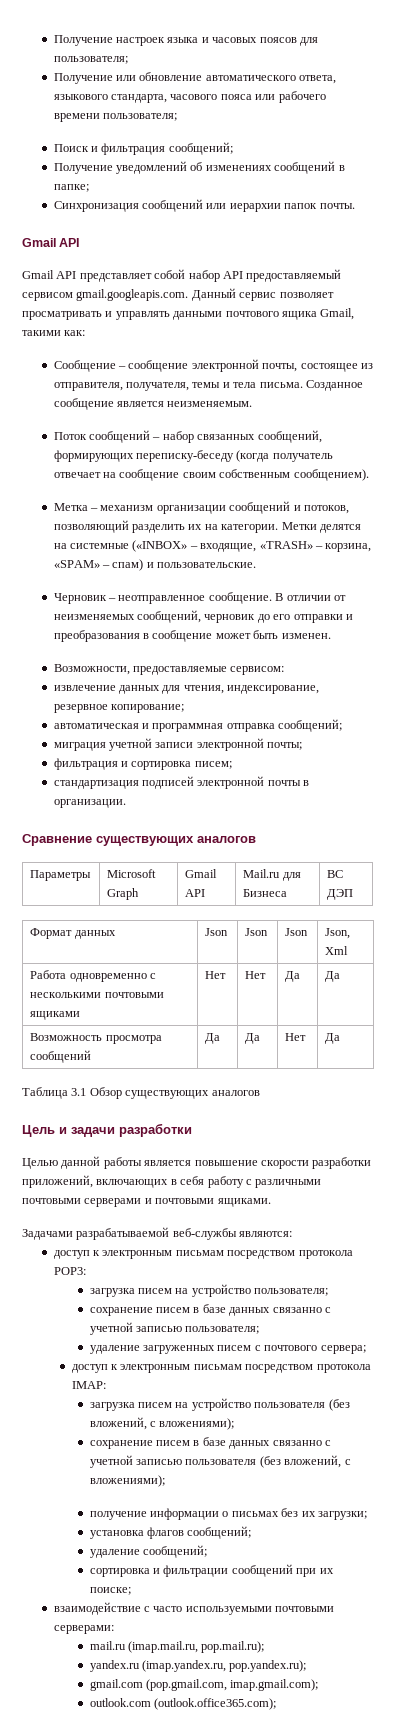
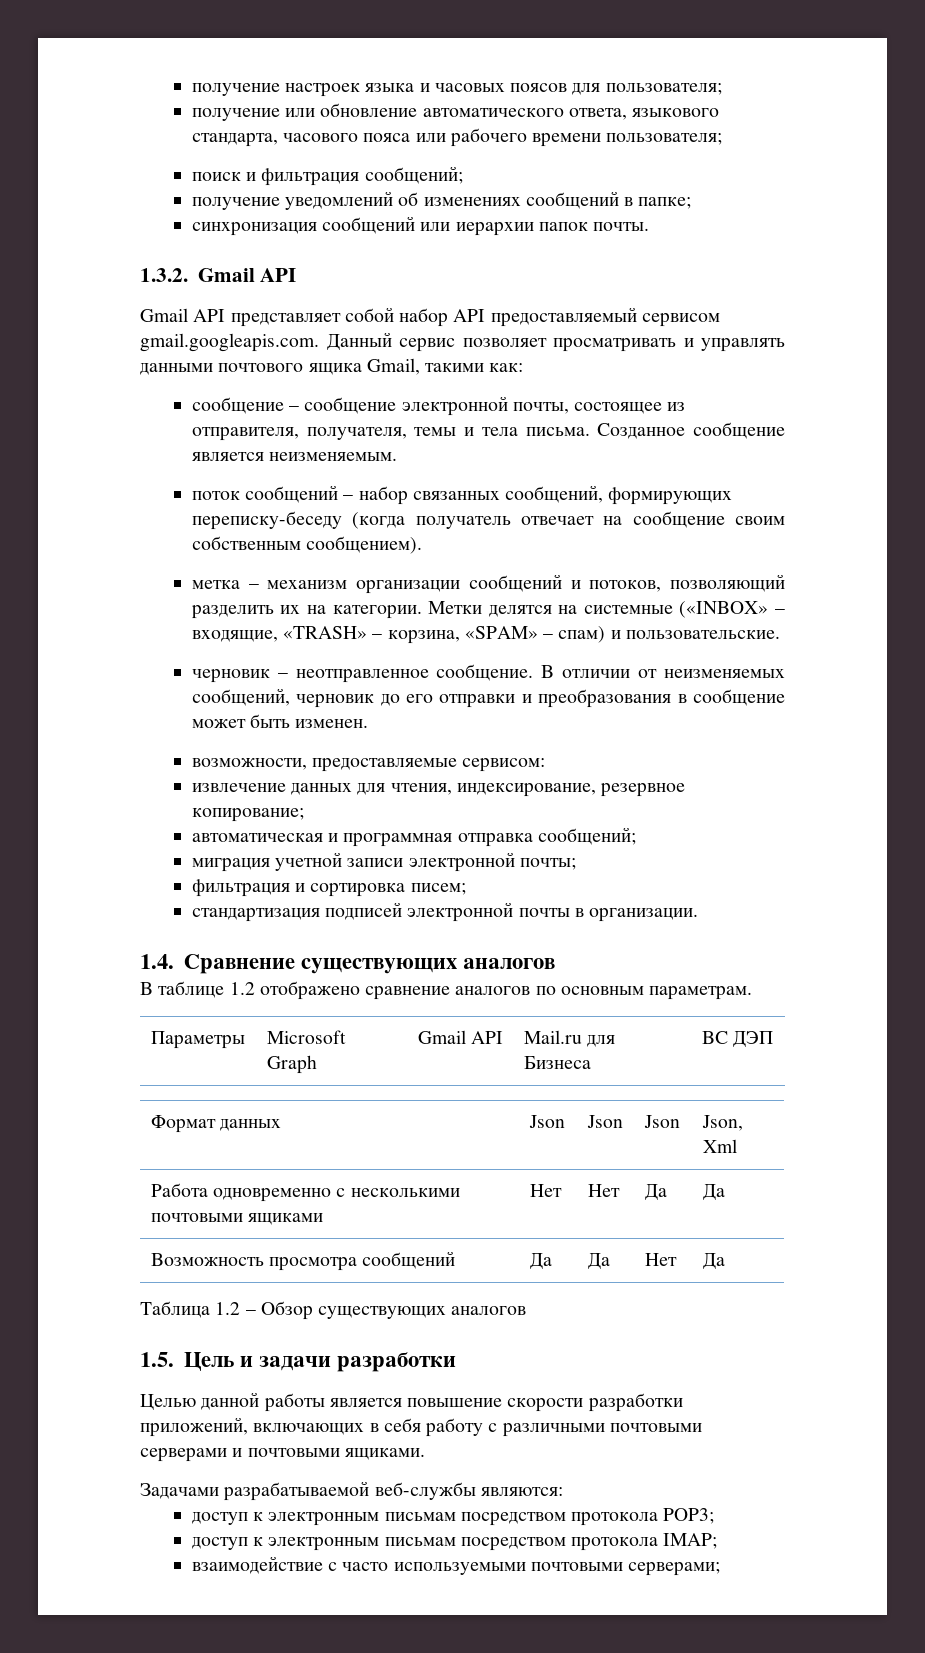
[53,35,113,46] Получение -> [191,83,280,96] получение
[53,73,113,84] Получение -> [191,108,280,121] получение
[53,144,89,152] Поиск -> [191,172,241,181] поиск
[53,163,113,174] Получение -> [191,197,280,210] получение
[53,201,139,212] Синхронизация -> [191,222,317,236] синхронизация
(355, 206) none -> [140,268,188,282] 1.3.2.
[53,360,116,372] Сообщение -> [191,397,284,414] сообщение
[53,432,87,440] Поток -> [191,491,240,500] поток
[53,503,88,511] Метка -> [191,580,240,589] метка
[53,593,107,604] Черновик -> [191,669,270,683] черновик
[53,664,130,675] Возможности, -> [191,758,307,770] возможности,
(126, 803) none -> [140,954,174,969] 1.4.
(256, 839) none -> [140,981,753,1000] // В таблице 1.2 отображено сравнение аналогов по основным параметрам.
[71,1088,87,1096] 3.1 -> [215,1302,256,1315] 1.2 –
(260, 1093) none -> [140,1352,174,1367] 1.5.
[53,1267,86,1275] [89,1284,329,1297] [89,1304,331,1316] [89,1322,260,1335] [89,1345,366,1354] [71,1364,371,1373] [71,1381,106,1389] [89,1398,350,1411] [89,1417,235,1430] [89,1437,331,1449] [89,1455,351,1468] [89,1475,165,1487] [89,1508,367,1520] [89,1526,252,1539] [89,1545,208,1558] [89,1564,334,1577] [89,1587,131,1595] POP3: // загрузка писем на устройство пользователя; // сохранение писем в базе данных связанно с учетной записью пользователя; // удаление загруженных писем с почтового сервера; // доступ к электронным письмам посредством протокола IMAP: // загрузка писем на устройство пользователя (без вложений, с вложениями); // сохранение писем в базе данных связанно с учетной записью пользователя (без вложений, с вложениями); // получение информации о письмах без их загрузки; // установка флагов сообщений; // удаление сообщений; // сортировка и фильтрации сообщений при их поиске; -> [663,1508,715,1524] [191,1533,718,1551] POP3; // доступ к электронным письмам посредством протокола IMAP;
[53,1625,114,1634] [89,1641,265,1653] [89,1660,307,1672] [89,1679,319,1691] [89,1698,277,1710] серверами: // mail.ru (imap.mail.ru, pop.mail.ru); // yandex.ru (imap.yandex.ru, pop.yandex.ru); // gmail.com (pop.gmail.com, imap.gmail.com); // outlook.com (outlook.office365.com); -> [628,1562,721,1576] серверами;

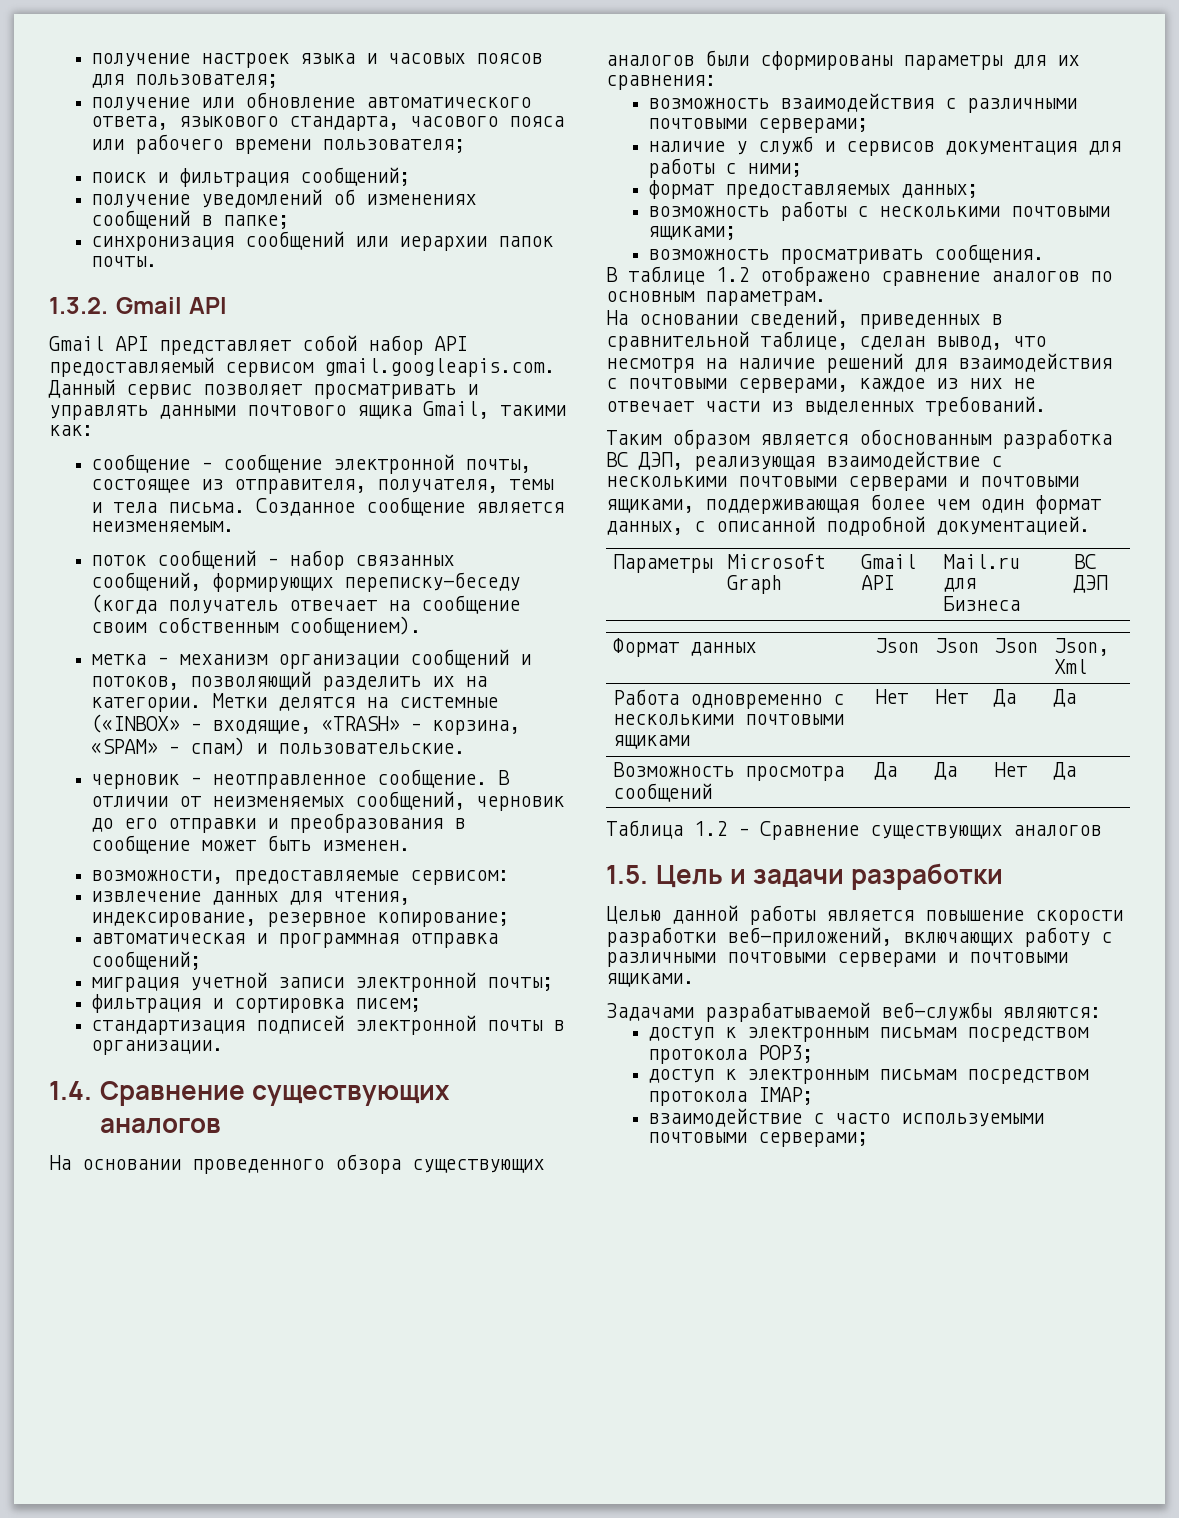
(555, 963) none -> [49,1154,544,1174] [606,50,1079,70] [606,75,716,90] [647,93,1077,113] [647,118,868,133] [647,136,1121,156] [647,158,802,178] [647,180,978,199] [647,201,1110,221] [647,226,736,240] [647,244,1044,264] // На основании проведенного обзора существующих аналогов были сформированы параметры для их сравнения: // возможность взаимодействия с различными почтовыми серверами; // наличие у служб и сервисов документация для работы с ними; // формат предоставляемых данных; // возможность работы с несколькими почтовыми ящиками; // возможность просматривать сообщения.
(753, 993) none -> [606,309,1002,329] [606,331,1046,351] [606,353,1112,373] [606,378,1035,393] [606,396,1046,416] [606,429,1112,449] [606,451,1002,471] [606,476,1079,491] [606,494,1101,514] [606,516,1090,536] // На основании сведений, приведенных в сравнительной таблице, сделан вывод, что несмотря на наличие решений для взаимодействия с почтовыми серверами, каждое из них не отвечает части из выделенных требований. // Таким образом является обоснованным разработка ВС ДЭП, реализующая взаимодействие с несколькими почтовыми серверами и почтовыми ящиками, поддерживающая более чем один формат данных, с описанной подробной документацией.
[260,1301,313,1320] Обзор -> [760,821,859,840] Сравнение
[140,1417,421,1437] приложений, включающих в себя -> [727,927,1013,947] веб-приложений, включающих

